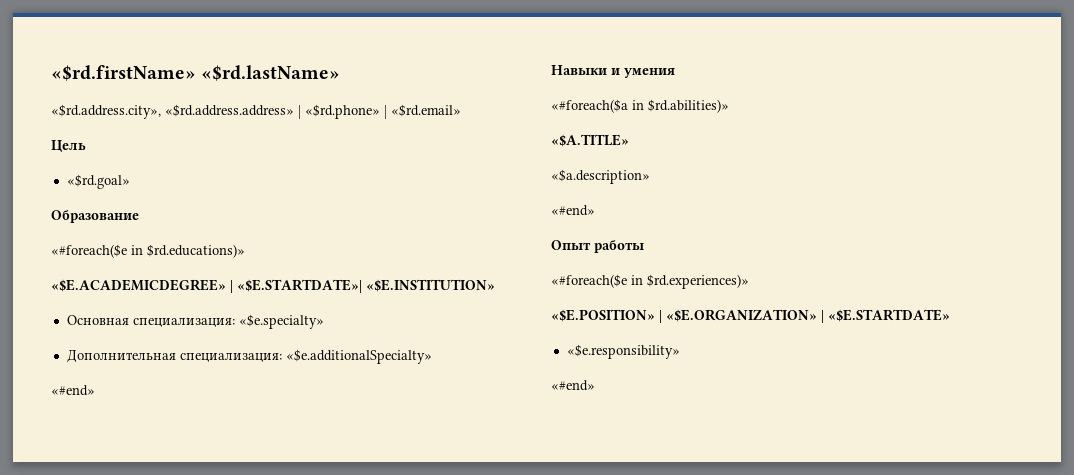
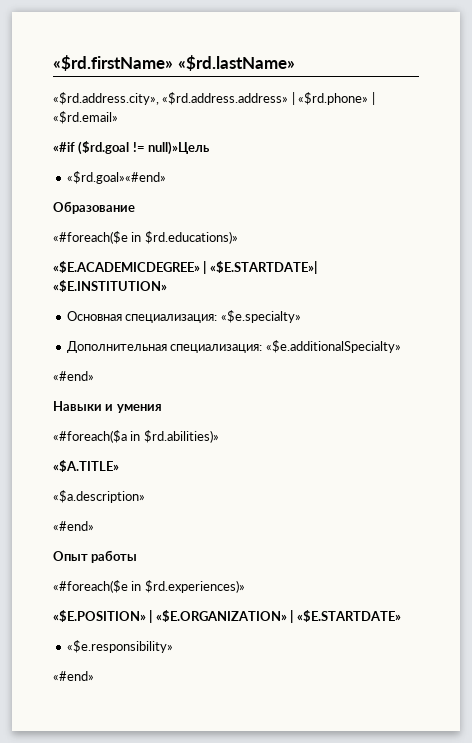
[51,140,86,153] [66,174,130,189] Цель // «$rd.goal» -> [53,141,211,155] [66,171,166,184] «#if ($rd.goal != null)»Цель // «$rd.goal»«#end»

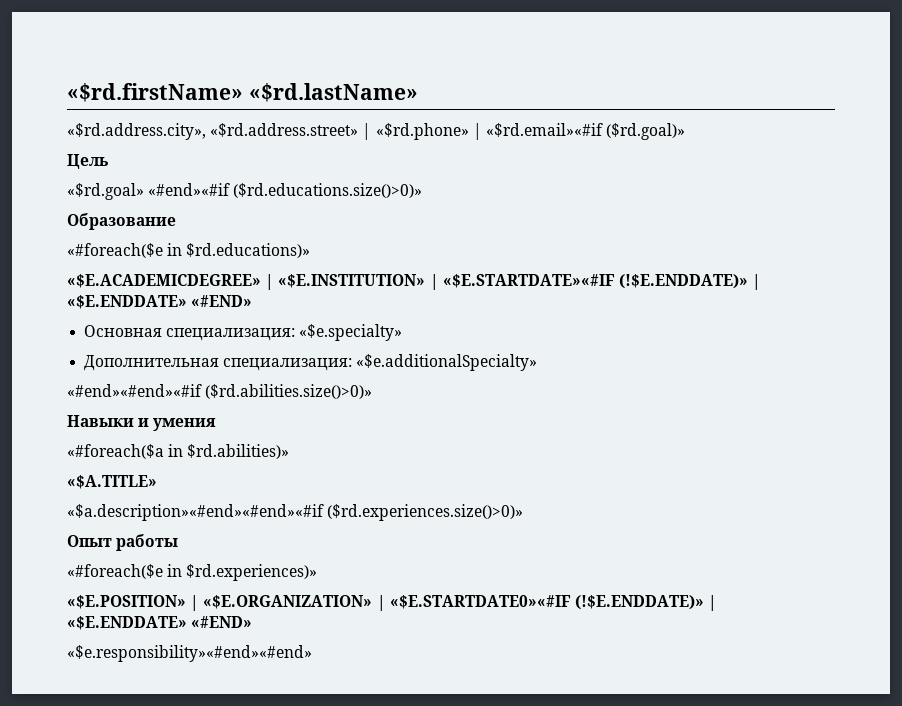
[162,92,289,105] «$rd.address.address» -> [210,123,359,137] «$rd.address.street»
[53,111,118,124] [53,141,211,155] [66,171,166,184] «$rd.email» // «#if ($rd.goal != null)»Цель // «$rd.goal»«#end» -> [485,123,686,140] [67,154,108,169] [67,183,423,200] «$rd.email»«#if ($rd.goal)» // Цель // «$rd.goal» «#end»«#if ($rd.educations.size()>0)»
[209,261,317,274] «$E.STARTDATE»| -> (275, 282) none
(167, 286) none -> [429,274,762,290] [67,295,253,309] | «$E.STARTDATE»«#IF (!$E.ENDDATE)» | «$E.ENDDATE» «#END»
[53,371,94,381] «#end» -> [67,384,373,399] «#end»«#end»«#if ($rd.abilities.size()>0)»
[53,490,145,503] [53,521,94,531] «$a.description» // «#end» -> [67,504,524,521] «$a.description»«#end»«#end»«#if ($rd.experiences.size()>0)»
[296,610,401,622] [66,640,173,653] [53,671,94,681] «$E.STARTDATE» // «$e.responsibility» // «#end» -> [389,595,718,611] [67,616,253,630] [67,645,312,662] «$E.STARTDATE0»«#IF (!$E.ENDDATE)» | «$E.ENDDATE» «#END» // «$e.responsibility»«#end»«#end»

